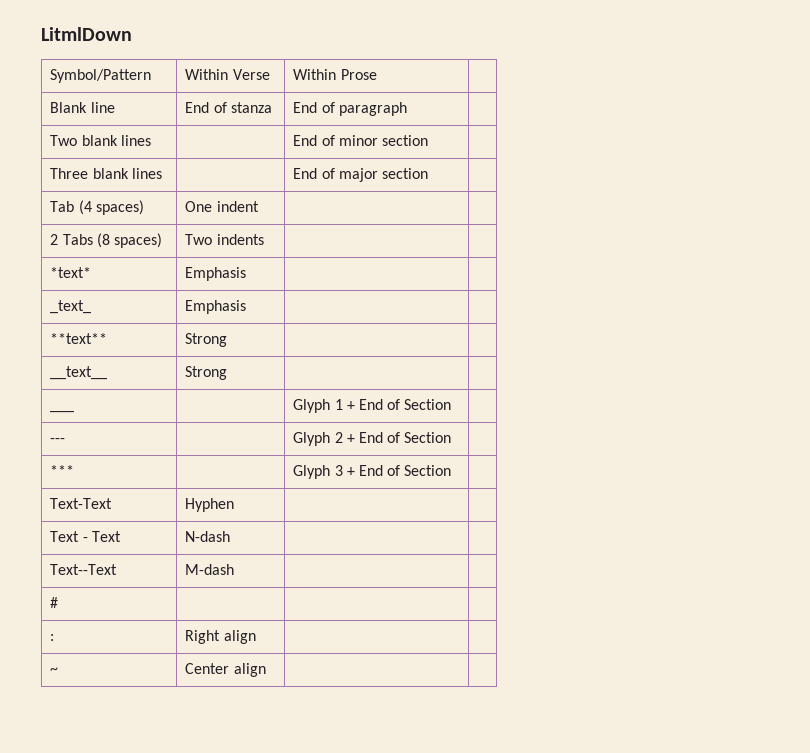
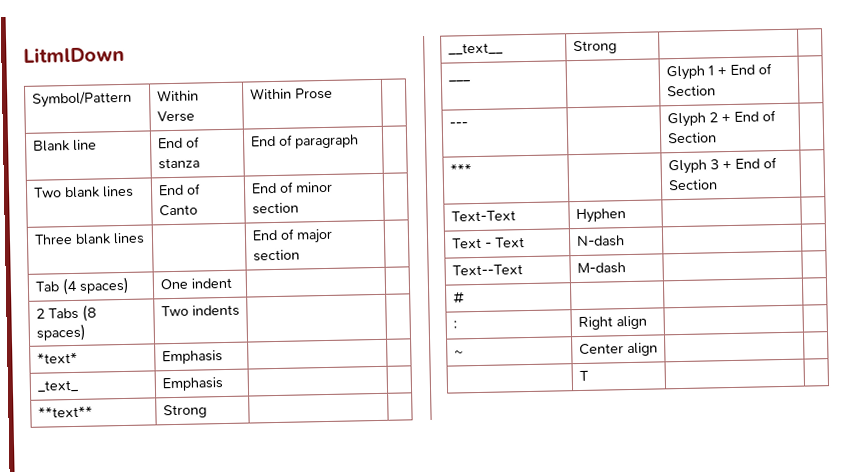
(151, 140) none -> [157,183,201,196] [158,204,198,217] End of Canto
(266, 670) none -> [578,370,589,382] // | T | |

